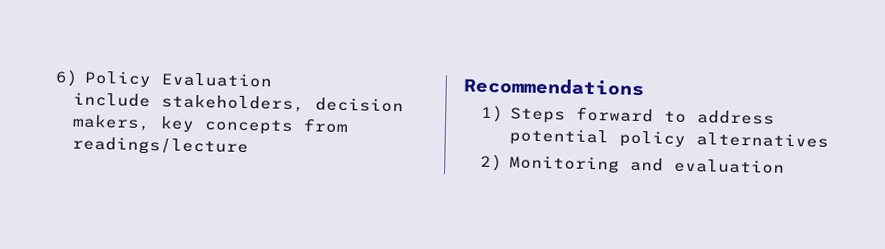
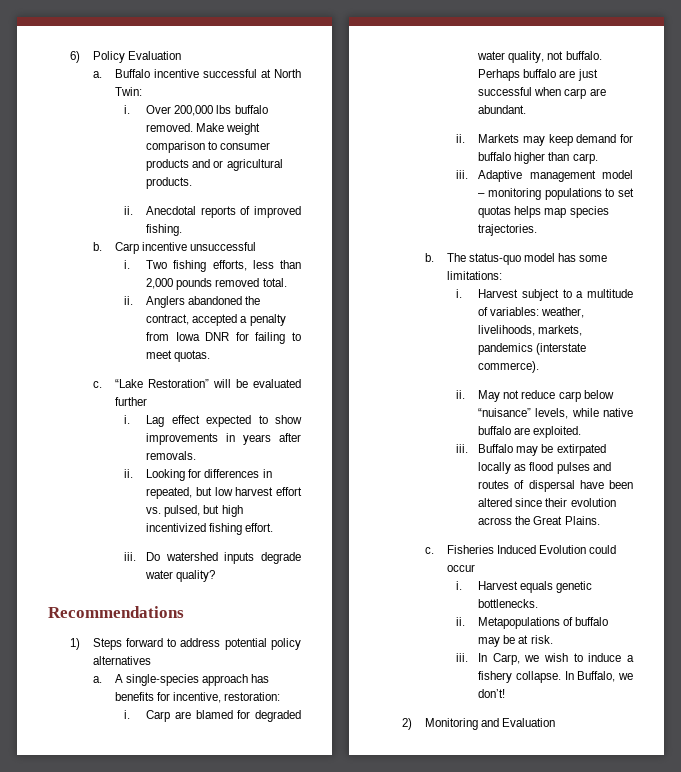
[72,92,404,113] [71,114,349,135] [71,136,249,157] include stakeholders, decision makers, key concepts from readings/lecture -> [92,69,301,78] [114,87,142,96] [123,105,268,116] [146,123,261,135] [146,141,271,153] [146,159,283,171] [146,177,193,189] [123,206,301,218] [146,224,183,236] [92,242,257,254] [123,260,301,272] [146,278,287,290] [123,296,261,308] [146,314,286,326] [146,332,301,344] [146,350,211,362] [92,379,301,388] [114,397,147,406] [123,415,302,427] [146,433,301,445] [146,451,197,460] [123,469,272,481] [146,487,302,499] [146,505,243,517] [146,523,274,535] [123,552,301,564] [145,570,216,582] a. Buffalo incentive successful at North Twin: // i. Over 200,000 lbs buffalo removed. Make weight comparison to consumer products and or agricultural products. // ii. Anecdotal reports of improved fishing. // b. Carp incentive unsuccessful // i. Two fishing efforts, less than 2,000 pounds removed total. // ii. Anglers abandoned the contract, accepted a penalty from Iowa DNR for failing to meet quotas. // c. “Lake Restoration” will be evaluated further // i. Lag effect expected to show improvements in years after removals. // ii. Looking for differences in repeated, but low harvest effort vs. pulsed, but high incentivized fishing effort. // iii. Do watershed inputs degrade water quality?
(830, 140) none -> [92,674,270,686] [114,692,281,703] [123,710,301,722] [477,51,602,63] [478,69,598,81] [478,87,606,99] [478,105,527,114] [455,134,633,146] [478,152,598,164] [455,170,633,182] [478,188,634,200] [478,206,609,218] [478,224,538,236] [424,253,608,265] [446,271,502,280] [455,289,633,301] [478,307,585,318] [478,325,583,336] [478,343,587,355] [478,361,540,373] [455,390,614,402] [478,408,633,419] [478,426,582,438] [455,444,606,456] [478,462,611,474] [478,480,633,492] [478,498,616,507] [478,516,600,525] [424,545,617,554] [446,564,475,572] [455,581,593,593] [478,599,539,608] [455,617,609,629] [478,635,553,647] [455,653,634,665] [478,671,633,683] [478,689,506,698] // a. A single-species approach has benefits for incentive, restoration: // i. Carp are blamed for degraded water quality, not buffalo. Perhaps buffalo are just successful when carp are abundant. // ii. Markets may keep demand for buffalo higher than carp. // iii. Adaptive management model – monitoring populations to set quotas helps map species trajectories. // b. The status-quo model has some limitations: // i. Harvest subject to a multitude of variables: weather, livelihoods, markets, pandemics (interstate commerce). // ii. May not reduce carp below “nuisance” levels, while native buffalo are exploited. // iii. Buffalo may be extirpated locally as flood pulses and routes of dispersal have been altered since their evolution across the Great Plains. // c. Fisheries Induced Evolution could occur // i. Harvest equals genetic bottlenecks. // ii. Metapopulations of buffalo may be at risk. // iii. In Carp, we wish to induce a fishery collapse. In Buffalo, we don’t!
[674,158,786,174] evaluation -> [501,718,555,727] Evaluation

